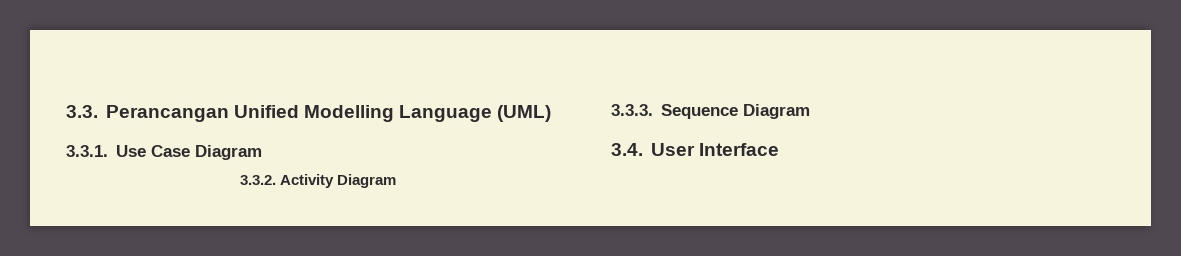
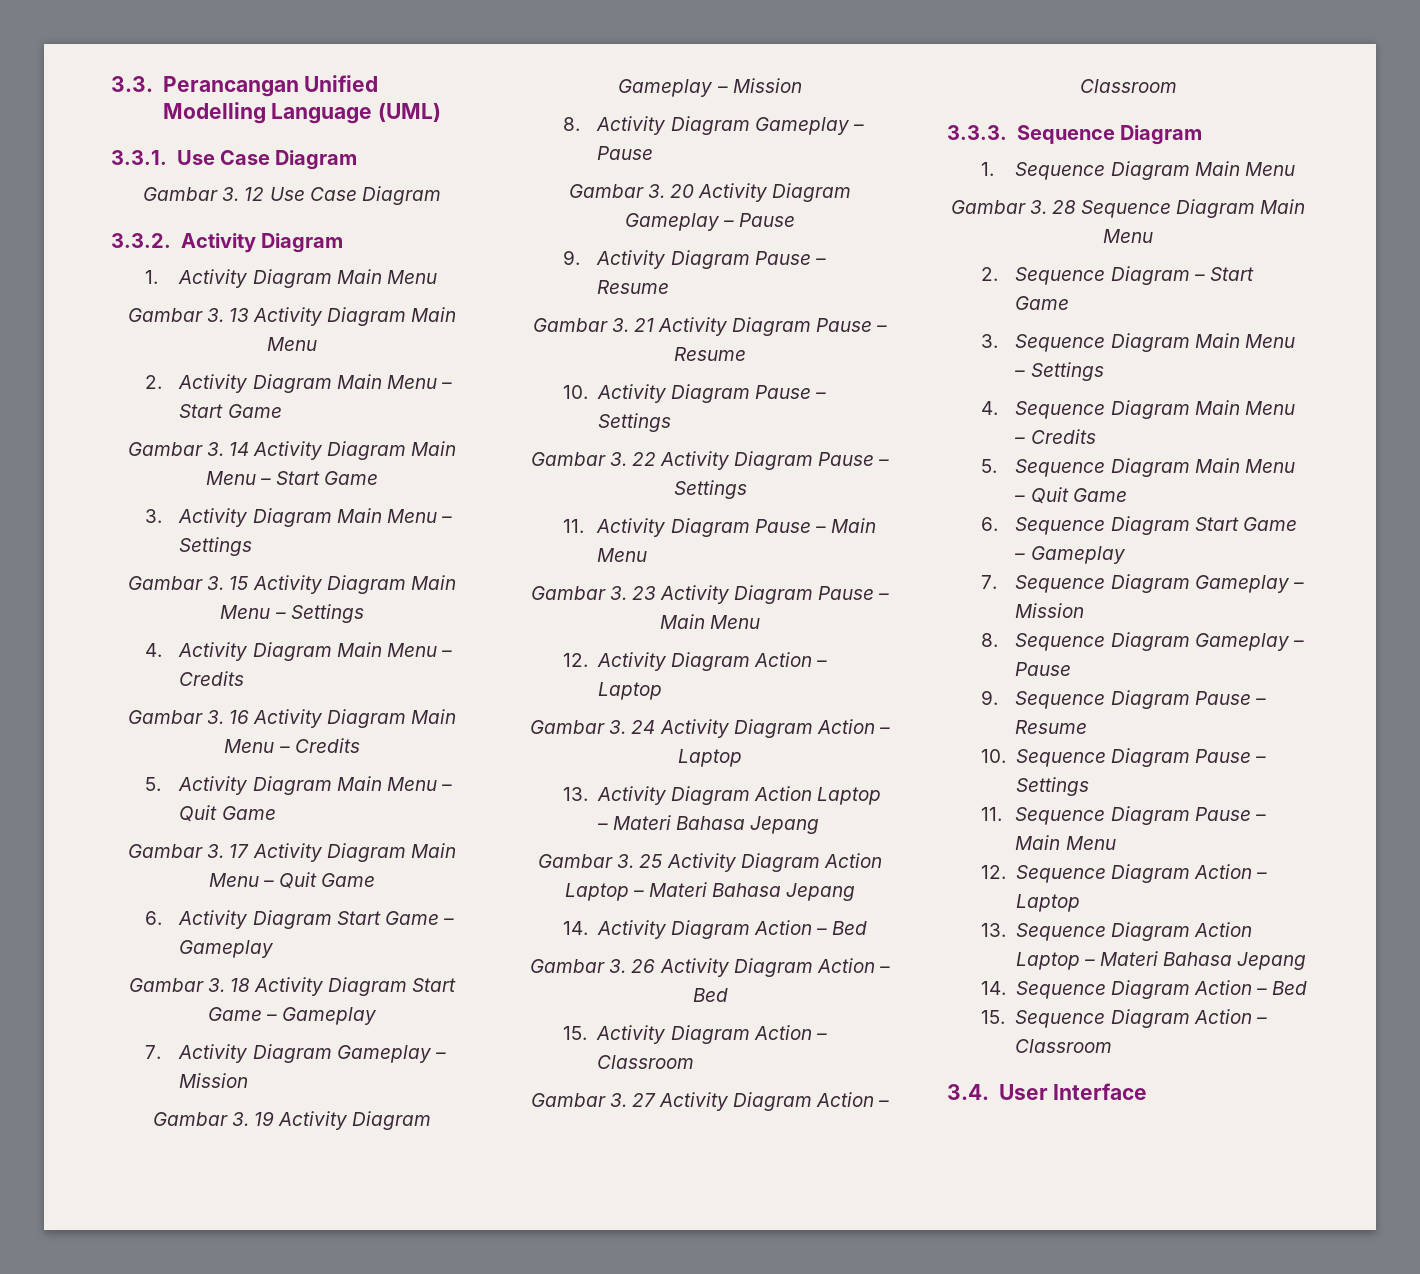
[239,174,397,188] [611,104,810,119] 3.3.2. Activity Diagram // 3.3.3. Sequence Diagram -> [143,186,441,205] [111,233,343,253] [145,269,437,288] [127,307,457,326] [267,337,317,351] [145,374,452,393] [179,404,282,418] [127,441,457,460] [205,471,379,485] [145,508,452,527] [179,537,253,556] [128,575,456,594] [220,604,364,623] [145,642,452,661] [179,671,245,686] [127,709,457,728] [224,738,360,753] [145,776,452,795] [179,805,276,822] [128,843,456,862] [208,872,376,889] [145,910,454,929] [179,940,275,958] [128,977,457,996] [207,1007,378,1025] [145,1044,446,1063] [179,1073,249,1088] [152,1111,432,1130] [618,78,802,97] [563,116,864,135] [597,146,654,160] [568,183,852,202] [624,213,796,231] [563,250,826,269] [597,280,670,294] [532,317,888,336] [674,347,746,361] [563,384,827,403] [597,413,671,432] [530,451,890,470] [673,480,747,499] [563,518,876,537] [597,548,648,562] [530,585,890,604] [659,614,761,629] [563,652,828,671] [597,682,662,700] [530,719,890,738] [678,749,742,767] [563,786,882,805] [597,815,820,834] [538,853,882,872] [564,882,856,901] [563,920,868,939] [530,958,890,977] [692,988,728,1002] [563,1025,827,1044] [597,1055,695,1069] [530,1092,890,1111] [1079,79,1177,93] [947,125,1202,145] [981,161,1295,180] [950,199,1306,218] [1103,229,1153,243] [981,266,1254,285] [1015,296,1070,310] [981,333,1295,352] [1015,362,1104,381] [981,400,1295,419] [1015,429,1096,444] [981,458,1295,477] [1015,487,1127,504] [981,516,1297,535] [1015,546,1126,564] [981,574,1304,593] [1015,603,1085,618] [981,632,1304,651] [1015,662,1072,676] [981,690,1266,709] [1015,720,1088,734] [981,748,1267,767] [1015,777,1089,796] [981,806,1266,825] [1015,835,1116,850] [981,864,1268,883] [1015,894,1080,912] [981,922,1252,941] [1015,951,1307,970] [981,980,1308,999] [981,1009,1267,1028] [1015,1039,1113,1053] Gambar 3. 12 Use Case Diagram // 3.3.2. Activity Diagram // 1. Activity Diagram Main Menu // Gambar 3. 13 Activity Diagram Main Menu // 2. Activity Diagram Main Menu – Start Game // Gambar 3. 14 Activity Diagram Main Menu – Start Game // 3. Activity Diagram Main Menu – Settings // Gambar 3. 15 Activity Diagram Main Menu – Settings // 4. Activity Diagram Main Menu – Credits // Gambar 3. 16 Activity Diagram Main Menu – Credits // 5. Activity Diagram Main Menu – Quit Game // Gambar 3. 17 Activity Diagram Main Menu – Quit Game // 6. Activity Diagram Start Game – Gameplay // Gambar 3. 18 Activity Diagram Start Game – Gameplay // 7. Activity Diagram Gameplay – Mission // Gambar 3. 19 Activity Diagram Gameplay – Mission // 8. Activity Diagram Gameplay – Pause // Gambar 3. 20 Activity Diagram Gameplay – Pause // 9. Activity Diagram Pause – Resume // Gambar 3. 21 Activity Diagram Pause – Resume // 10. Activity Diagram Pause – Settings // Gambar 3. 22 Activity Diagram Pause – Settings // 11. Activity Diagram Pause – Main Menu // Gambar 3. 23 Activity Diagram Pause – Main Menu // 12. Activity Diagram Action – Laptop // Gambar 3. 24 Activity Diagram Action – Laptop // 13. Activity Diagram Action Laptop – Materi Bahasa Jepang // Gambar 3. 25 Activity Diagram Action Laptop – Materi Bahasa Jepang // 14. Activity Diagram Action – Bed // Gambar 3. 26 Activity Diagram Action – Bed // 15. Activity Diagram Action – Classroom // Gambar 3. 27 Activity Diagram Action – Classroom // 3.3.3. Sequence Diagram // 1. Sequence Diagram Main Menu // Gambar 3. 28 Sequence Diagram Main Menu // 2. Sequence Diagram – Start Game // 3. Sequence Diagram Main Menu – Settings // 4. Sequence Diagram Main Menu – Credits // 5. Sequence Diagram Main Menu – Quit Game // 6. Sequence Diagram Start Game – Gameplay // 7. Sequence Diagram Gameplay – Mission // 8. Sequence Diagram Gameplay – Pause // 9. Sequence Diagram Pause – Resume // 10. Sequence Diagram Pause – Settings // 11. Sequence Diagram Pause – Main Menu // 12. Sequence Diagram Action – Laptop // 13. Sequence Diagram Action Laptop – Materi Bahasa Jepang // 14. Sequence Diagram Action – Bed // 15. Sequence Diagram Action – Classroom

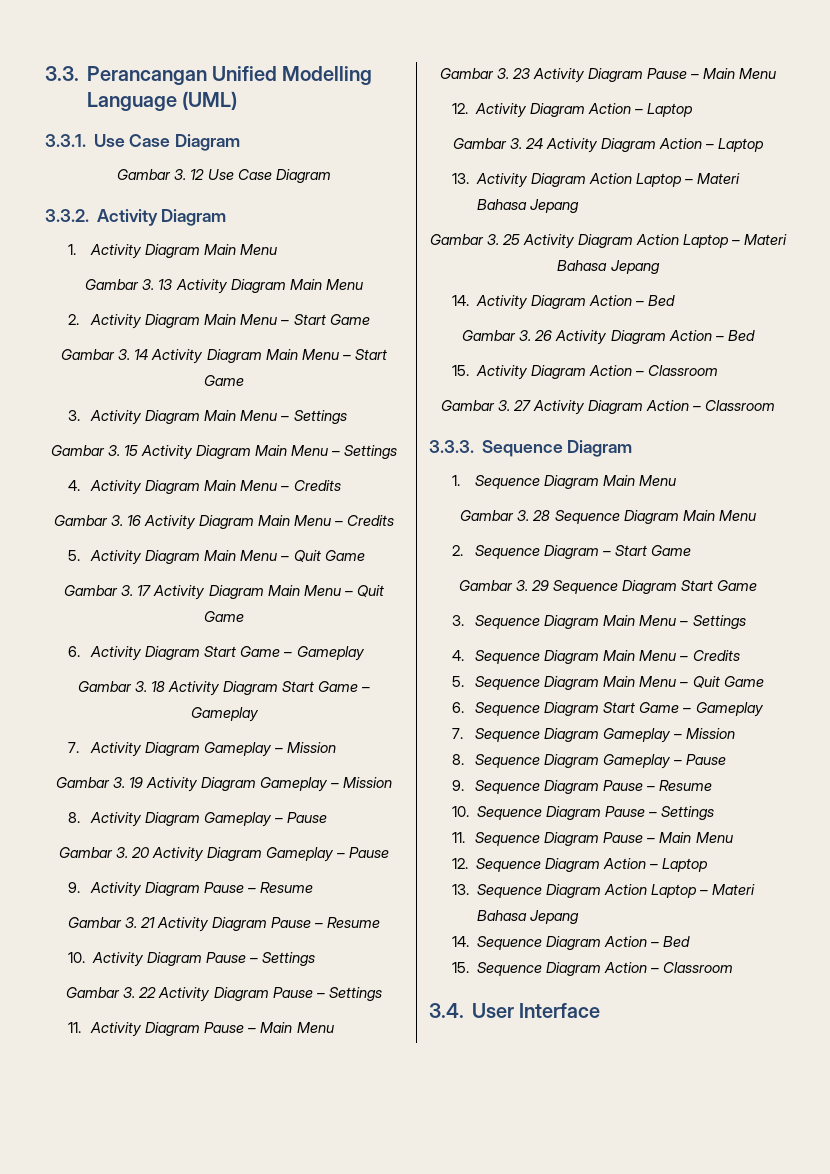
(1070, 303) none -> [458,580,758,594] // Gambar 3. 29 Sequence Diagram Start Game

